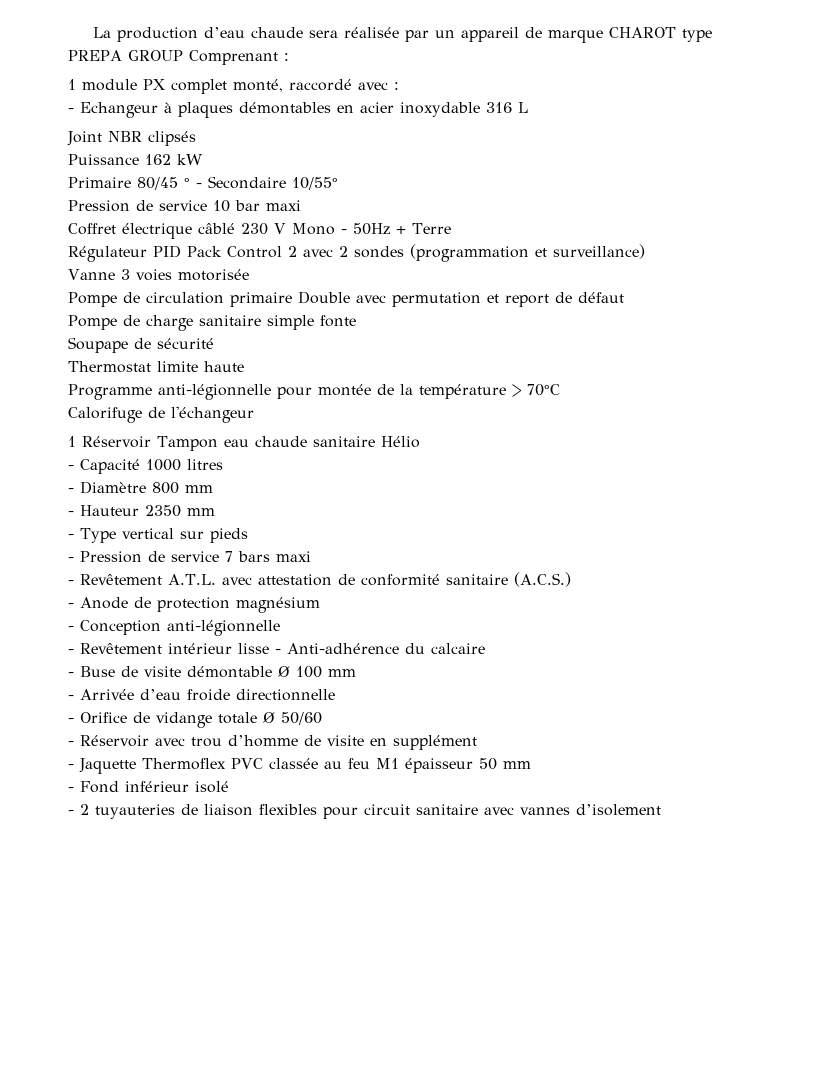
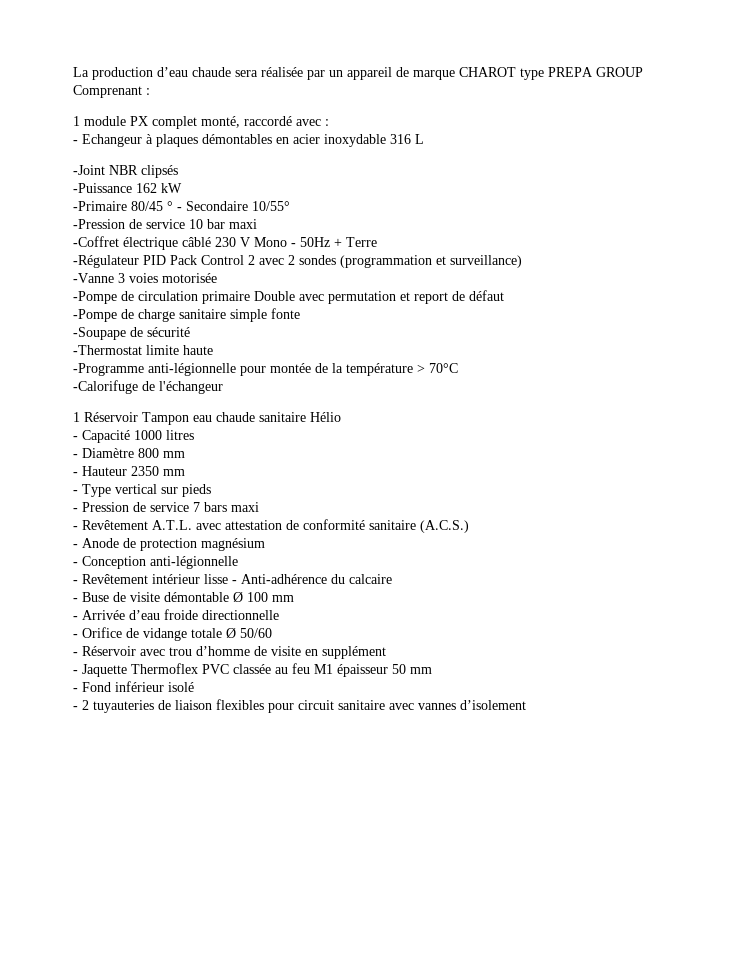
[67,131,102,146] Joint -> [73,165,105,175] -Joint
[68,154,139,165] Puissance -> [73,183,132,193] -Puissance
[68,177,131,188] Primaire -> [73,201,127,211] -Primaire
[68,200,130,212] Pression -> [73,219,125,229] -Pression
[68,223,116,235] Coffret -> [73,236,119,247] -Coffret
[68,246,147,262] Régulateur -> [73,255,139,268] -Régulateur
[68,269,115,280] Vanne -> [73,273,114,283] -Vanne
[68,292,117,307] Pompe -> [73,291,117,304] -Pompe
[68,315,117,330] Pompe -> [73,309,117,322] -Pompe
[68,337,128,353] Soupape -> [73,327,126,340] -Soupape
[68,361,151,373] Thermostat -> [73,345,142,355] -Thermostat
[68,384,152,400] Programme -> [73,363,144,376] -Programme
[68,407,142,423] Calorifuge -> [73,380,138,394] -Calorifuge

